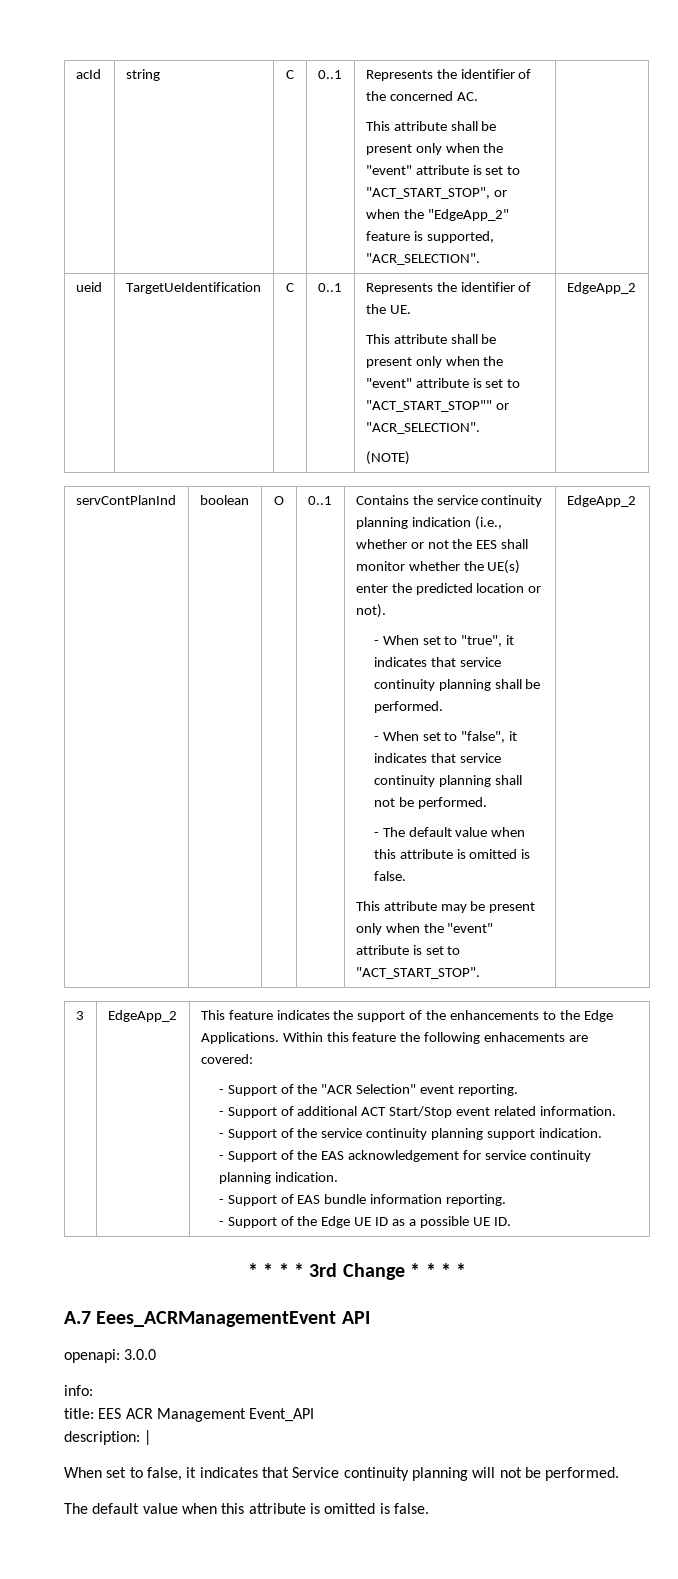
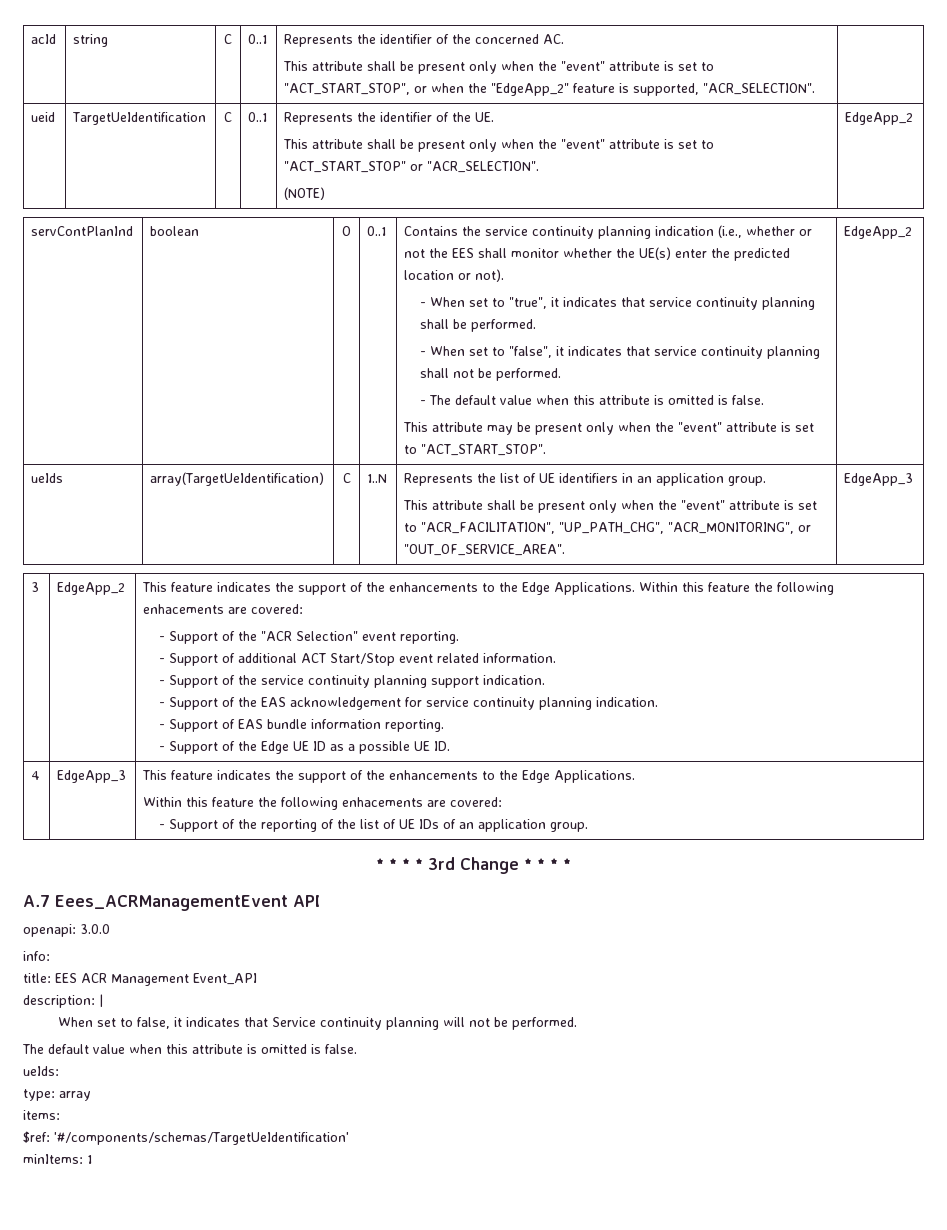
[365,400,492,412] "ACT_START_STOP"" -> [284,161,407,173] "ACT_START_STOP"
(636, 501) none -> [31,473,64,483] [150,472,325,486] [342,473,351,483] [367,474,388,483] [404,473,767,486] [403,500,818,513] [404,522,812,534] [404,544,566,556] [844,473,914,486] // ueIds | array(TargetUeIdentification) | C | 1..N | Represents the list of UE identifiers in an application group. // This attribute shall be present only when the "event" attribute is set to "ACR_FACILITATION", "UP_PATH_CHG", "ACR_MONITORING", or "OUT_OF_SERVICE_AREA". | EdgeApp_3
(511, 1221) none -> [31,771,41,780] [57,770,127,783] [142,770,636,783] [143,797,503,810] [158,819,588,832] // 4 | EdgeApp_3 | This feature indicates the support of the enhancements to the Edge Applications. // Within this feature the following enhacements are covered: // - Support of the reporting of the list of UE IDs of an application group.
(429, 1508) none -> [23,1066,59,1076] [23,1089,91,1101] [23,1110,60,1120] [23,1131,349,1145] [23,1154,92,1164] // ueIds: // type: array // items: // $ref: '#/components/schemas/TargetUeIdentification' // minItems: 1

